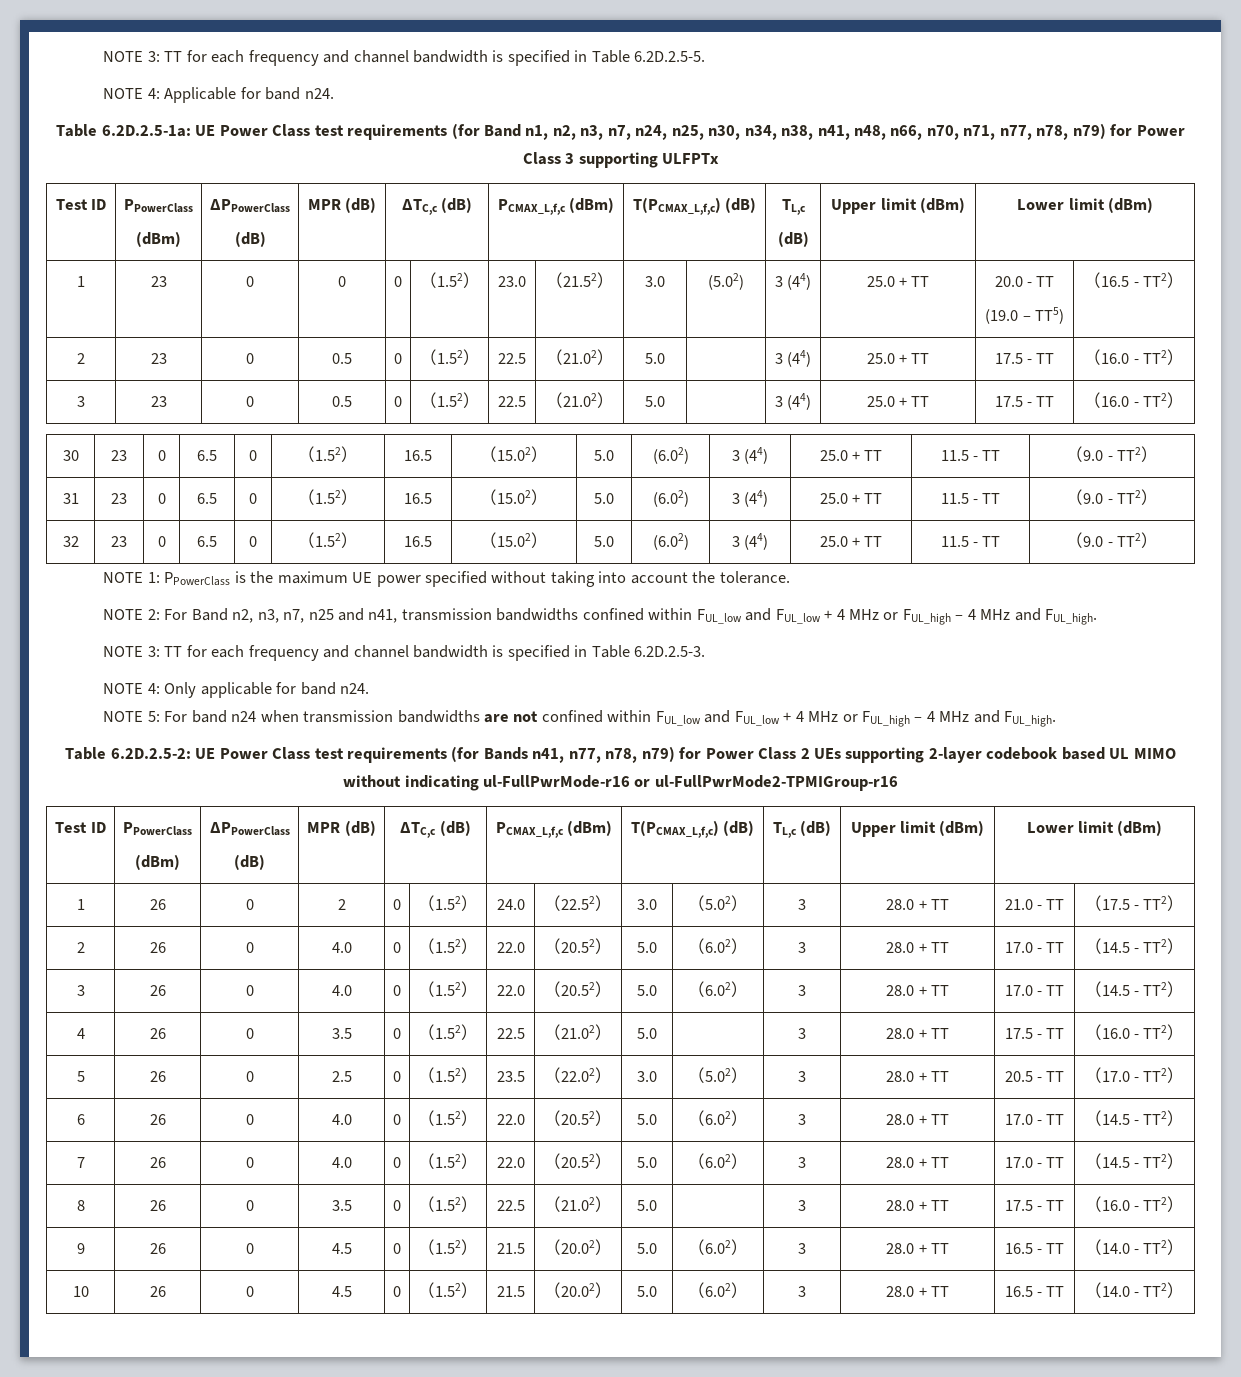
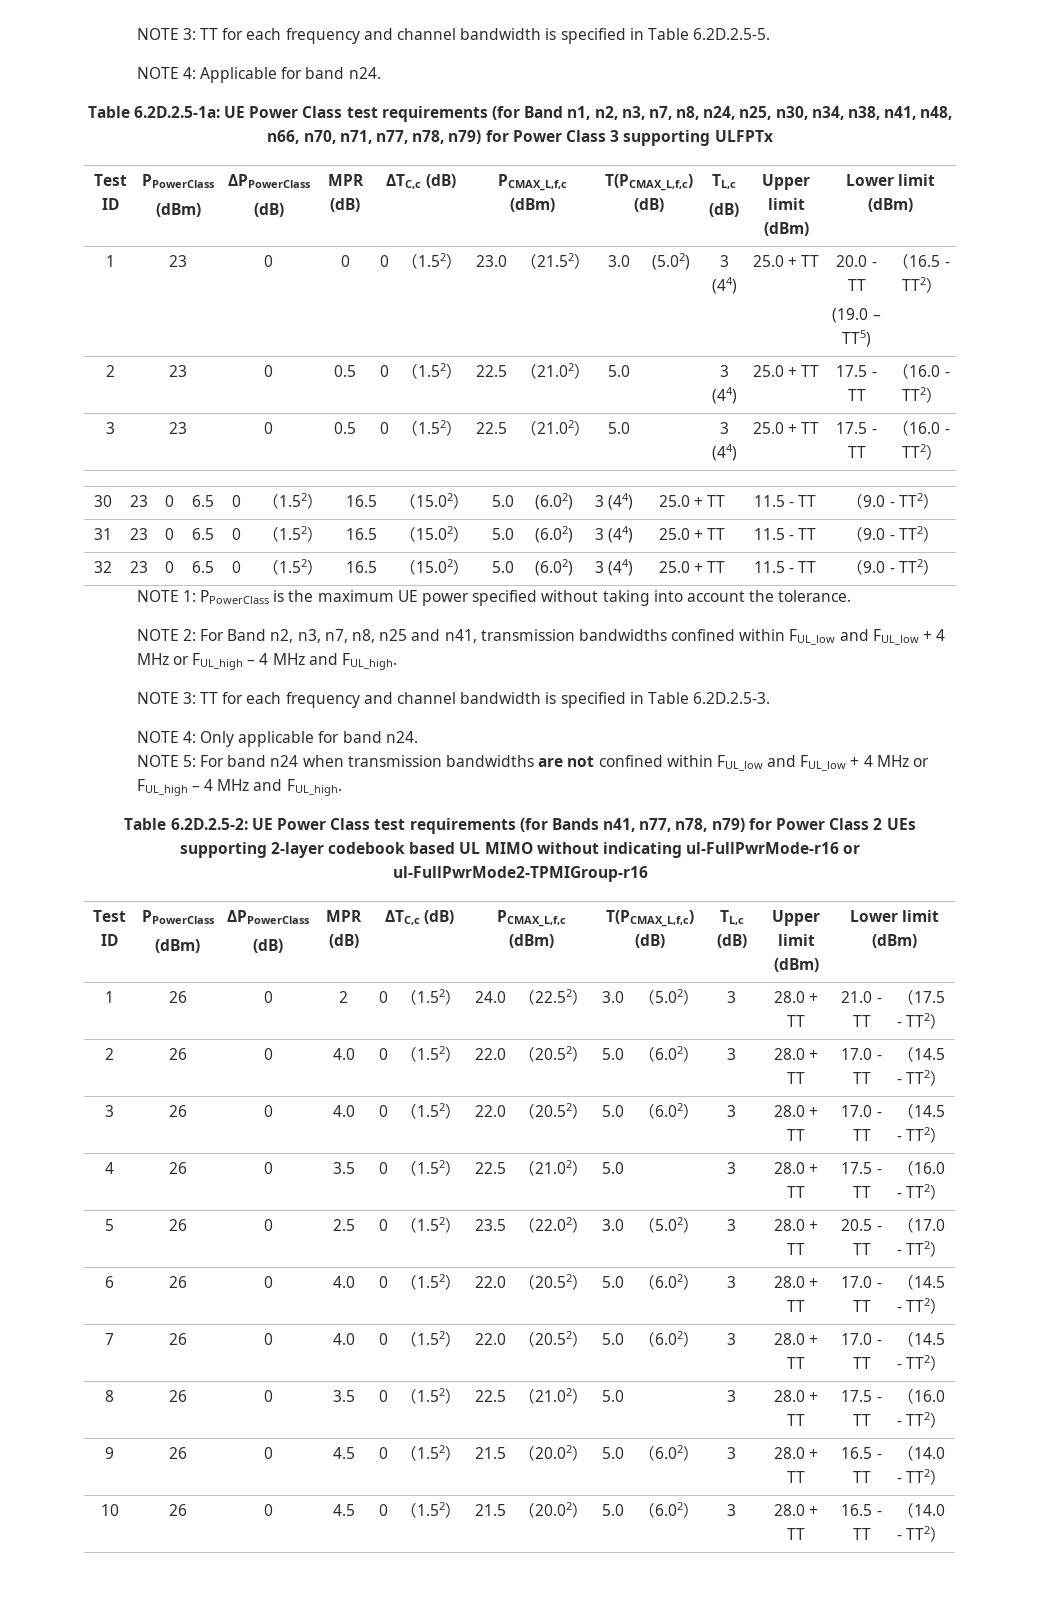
(631, 132) none -> [676,106,700,120] n8,
(305, 616) none -> [351,629,375,643] n8,

